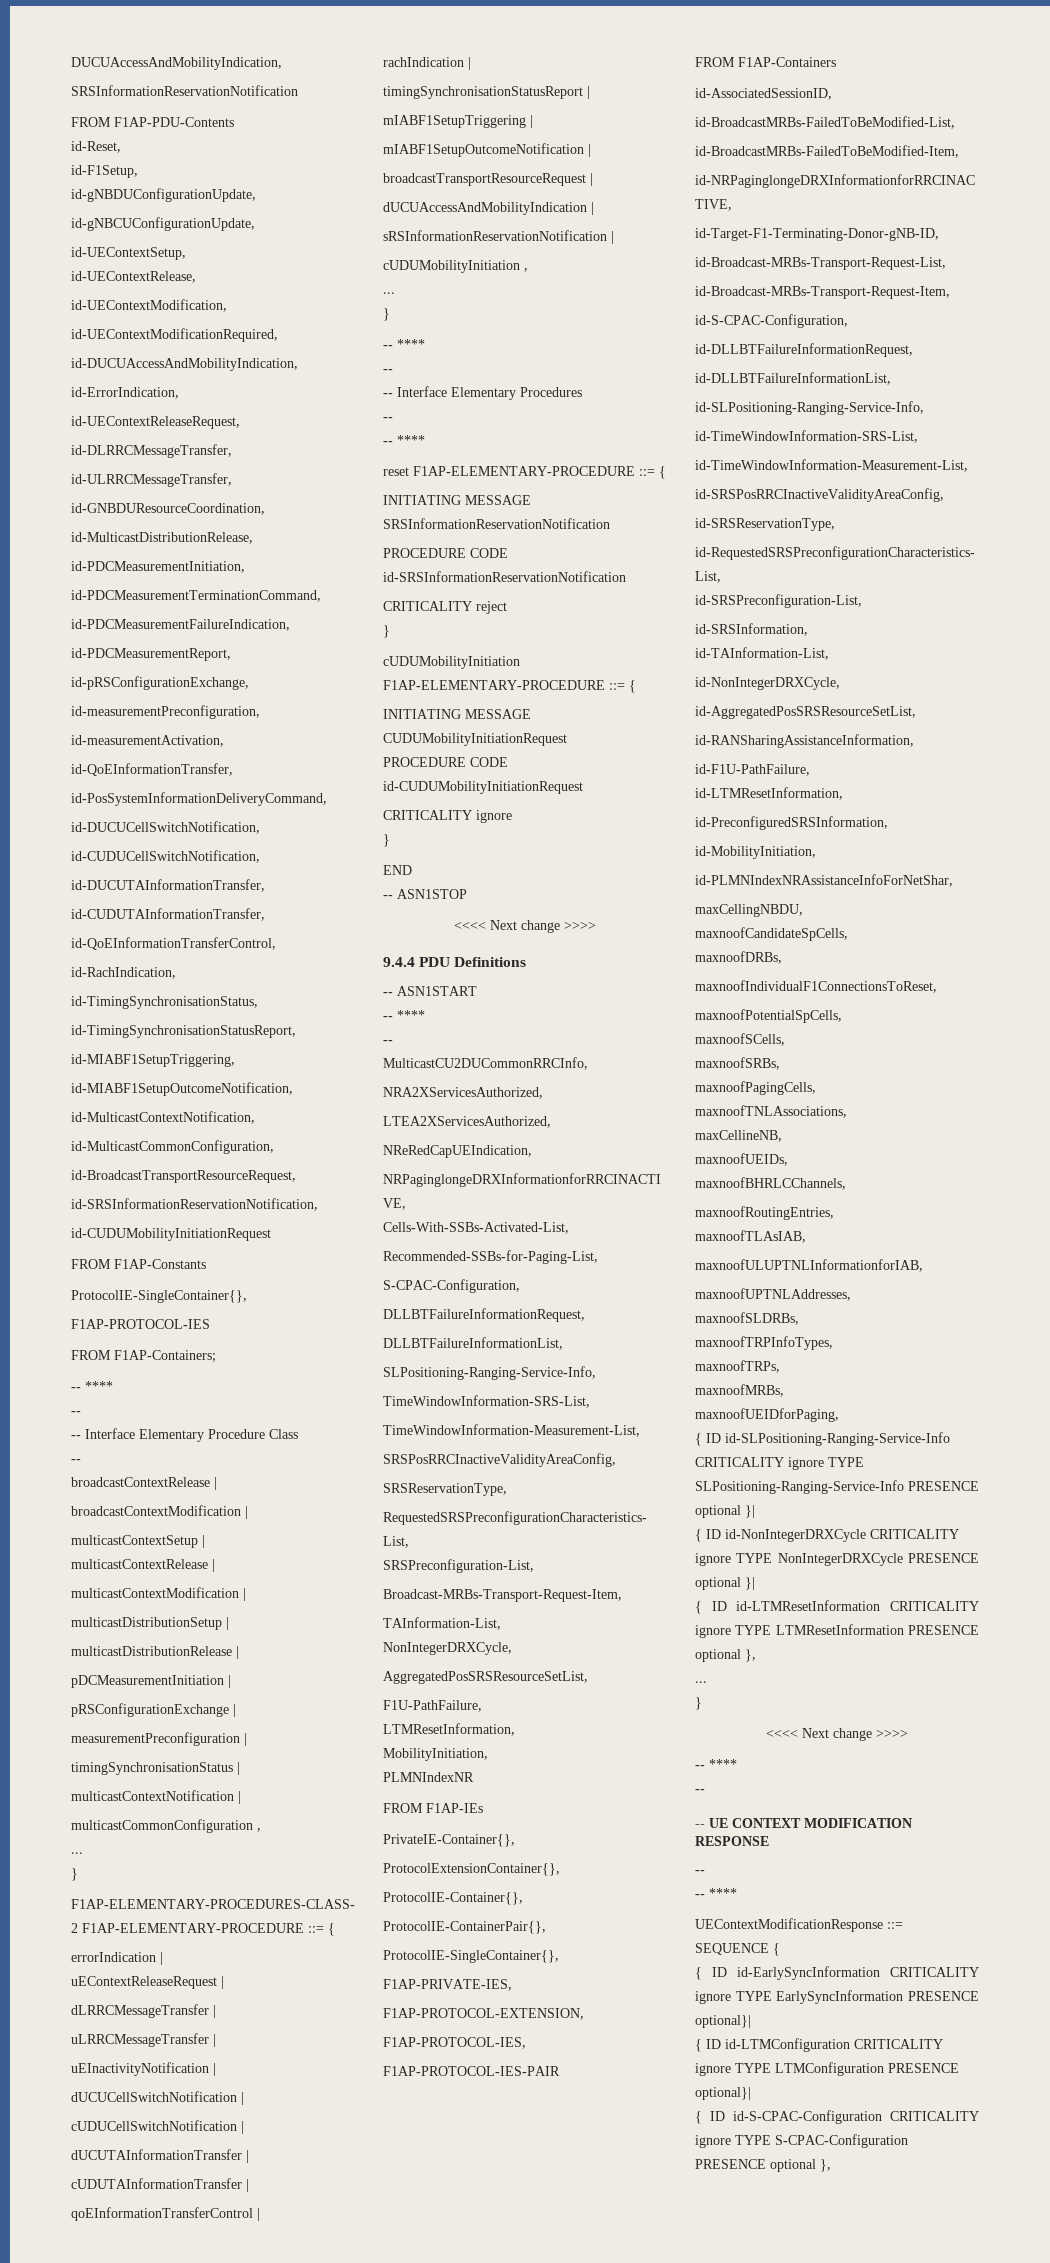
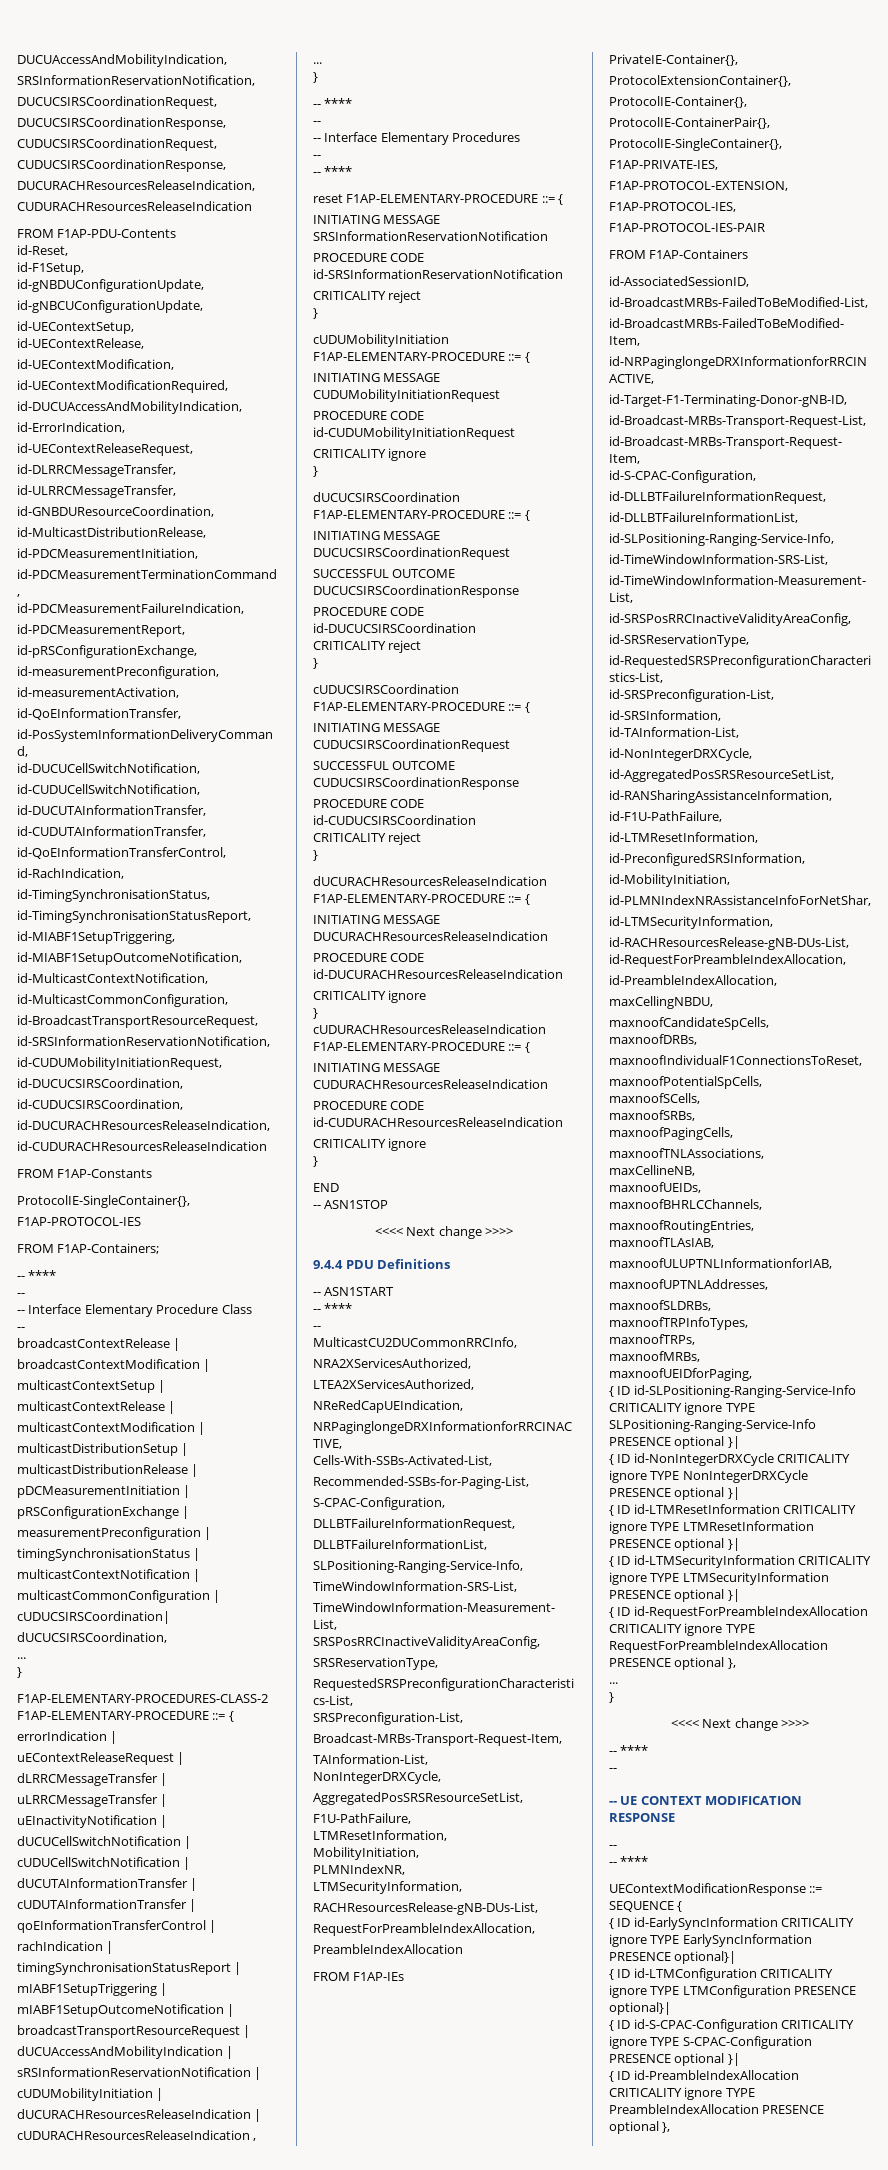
[71,85,298,96] SRSInformationReservationNotification -> [17,75,255,86] [17,96,217,109] [17,117,226,130] [17,138,217,151] [17,159,226,172] [17,180,255,191] [17,201,252,211] SRSInformationReservationNotification, // DUCUCSIRSCoordinationRequest, // DUCUCSIRSCoordinationResponse, // CUDUCSIRSCoordinationRequest, // CUDUCSIRSCoordinationResponse, // DUCURACHResourcesReleaseIndication, // CUDURACHResourcesReleaseIndication
[71,1228,271,1241] id-CUDUMobilityInitiationRequest -> [17,1057,222,1070] [17,1078,183,1089] [17,1099,183,1110] [17,1120,270,1131] [17,1141,267,1151] id-CUDUMobilityInitiationRequest, // id-DUCUCSIRSCoordination, // id-CUDUCSIRSCoordination, // id-DUCURACHResourcesReleaseIndication, // id-CUDURACHResourcesReleaseIndication
[257,1828,261,1832] , -> [213,1590,221,1603] [17,1611,170,1624] [17,1632,167,1643] | // cUDUCSIRSCoordination| // dUCUCSIRSCoordination,
(520, 266) none -> [156,2088,164,2101] [17,2109,262,2122] [17,2130,250,2140] | // dUCURACHResourcesReleaseIndication | // cUDURACHResourcesReleaseIndication
(390, 840) none -> [313,492,460,502] [313,510,530,521] [313,531,441,540] [313,547,510,560] [313,569,456,578] [313,585,519,598] [313,607,425,616] [313,623,476,633] [313,640,422,653] [313,658,318,669] [313,684,459,694] [313,702,530,713] [313,723,441,732] [313,739,510,752] [313,761,456,770] [313,777,519,790] [313,799,425,808] [313,815,476,825] [313,832,422,845] [313,850,318,861] [313,876,547,886] [313,894,530,905] [313,915,441,924] [313,931,548,941] [313,953,425,962] [313,969,563,979] [313,990,427,1003] [313,1008,318,1019] [313,1024,546,1034] [313,1042,530,1053] [313,1063,441,1072] [313,1079,548,1089] [313,1101,425,1110] [313,1117,563,1127] [313,1138,427,1151] [313,1156,318,1167] // dUCUCSIRSCoordination F1AP-ELEMENTARY-PROCEDURE ::= { // INITIATING MESSAGE DUCUCSIRSCoordinationRequest // SUCCESSFUL OUTCOME DUCUCSIRSCoordinationResponse // PROCEDURE CODE id-DUCUCSIRSCoordination // CRITICALITY reject // } // cUDUCSIRSCoordination F1AP-ELEMENTARY-PROCEDURE ::= { // INITIATING MESSAGE CUDUCSIRSCoordinationRequest // SUCCESSFUL OUTCOME CUDUCSIRSCoordinationResponse // PROCEDURE CODE id-CUDUCSIRSCoordination // CRITICALITY reject // } // dUCURACHResourcesReleaseIndication F1AP-ELEMENTARY-PROCEDURE ::= { // INITIATING MESSAGE DUCURACHResourcesReleaseIndication // PROCEDURE CODE id-DUCURACHResourcesReleaseIndication // CRITICALITY ignore // } // cUDURACHResourcesReleaseIndication F1AP-ELEMENTARY-PROCEDURE ::= { // INITIATING MESSAGE CUDURACHResourcesReleaseIndication // PROCEDURE CODE id-CUDURACHResourcesReleaseIndication // CRITICALITY ignore // }
[383,1772,474,1782] PLMNIndexNR -> [313,1864,405,1875] [313,1881,462,1894] [313,1902,538,1915] [313,1923,535,1936] [313,1944,463,1954] PLMNIndexNR, // LTMSecurityInformation, // RACHResourcesRelease-gNB-DUs-List, // RequestForPreambleIndexAllocation, // PreambleIndexAllocation
(953, 880) none -> [609,916,773,929] [609,937,849,950] [609,954,846,967] [609,975,777,986] // id-LTMSecurityInformation, // id-RACHResourcesRelease-gNB-DUs-List, id-RequestForPreambleIndexAllocation, // id-PreambleIndexAllocation,
(741, 1655) none -> [727,1538,740,1551] [609,1555,872,1568] [609,1572,829,1585] [609,1589,740,1602] [609,1606,868,1619] [609,1623,755,1636] [609,1640,828,1653] [609,1657,725,1670] }| // { ID id-LTMSecurityInformation CRITICALITY ignore TYPE LTMSecurityInformation PRESENCE optional }| // { ID id-RequestForPreambleIndexAllocation CRITICALITY ignore TYPE RequestForPreambleIndexAllocation PRESENCE optional
(816, 2165) none -> [727,2053,740,2066] [609,2070,799,2082] [609,2087,755,2100] [609,2104,825,2114] [609,2121,659,2134] }| // { ID id-PreambleIndexAllocation CRITICALITY ignore TYPE PreambleIndexAllocation PRESENCE optional

